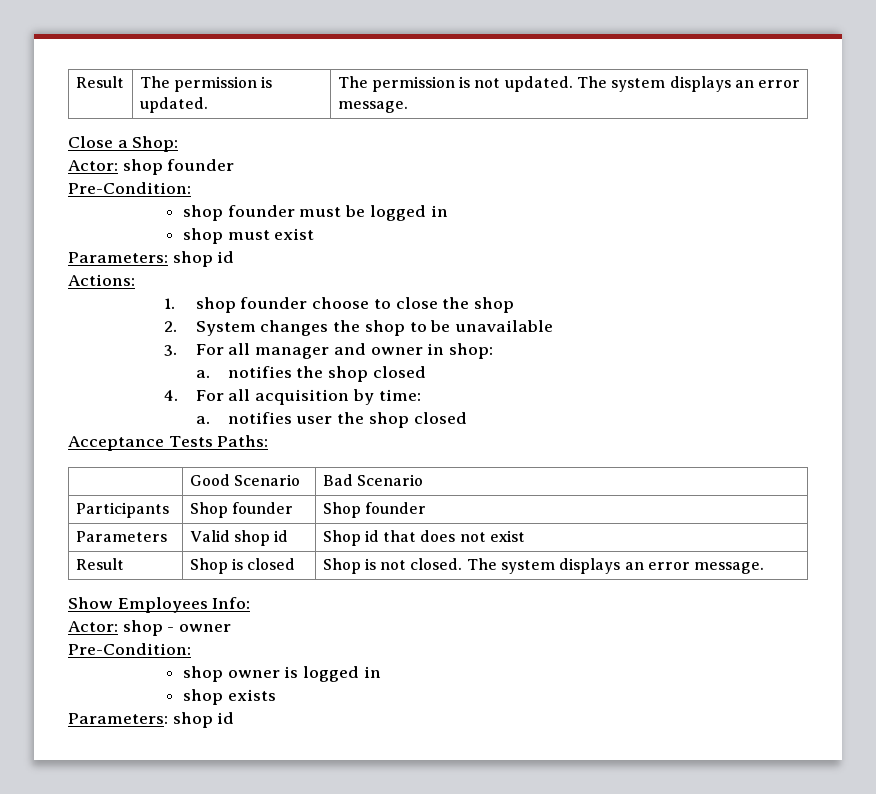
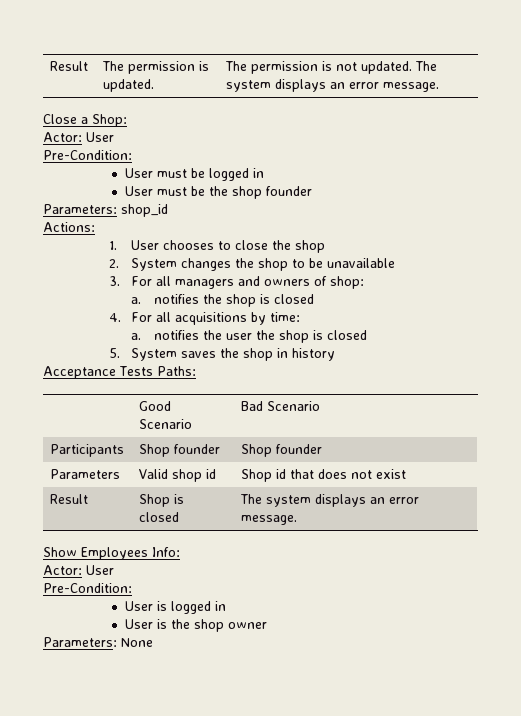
[122,159,235,175] [68,182,191,194] [183,205,295,221] shop founder // Pre-Condition: // shop founder -> [86,132,114,142] [43,150,132,160] [124,168,153,178] User // Pre-Condition: // User
[183,228,315,244] [68,251,235,267] shop must exist // Parameters: shop id -> [124,186,312,199] [43,204,168,217] User must be the shop founder // Parameters: shop_id
[195,297,370,313] shop founder choose -> [131,240,215,250] User chooses
[255,343,445,359] manager and owner in -> [175,276,328,289] managers and owners of
(369, 374) none -> [259,294,270,304] is
[255,389,350,405] acquisition -> [175,312,248,325] acquisitions
(292, 418) none -> [202,330,222,340] the
[413,412,467,424] closed -> [312,330,367,340] [109,348,336,361] is closed // 5. System saves the shop in history
[322,558,463,574] Shop is not closed. -> (180, 517) none
[122,620,232,636] [68,643,191,655] [183,666,280,682] shop - owner // Pre-Condition: // shop owner -> [86,565,114,575] [43,583,132,593] [124,601,153,611] User // Pre-Condition: // User
[183,689,276,705] [68,712,235,728] shop exists // Parameters: shop id -> [124,619,267,632] [43,637,153,647] User is the shop owner // Parameters: None

